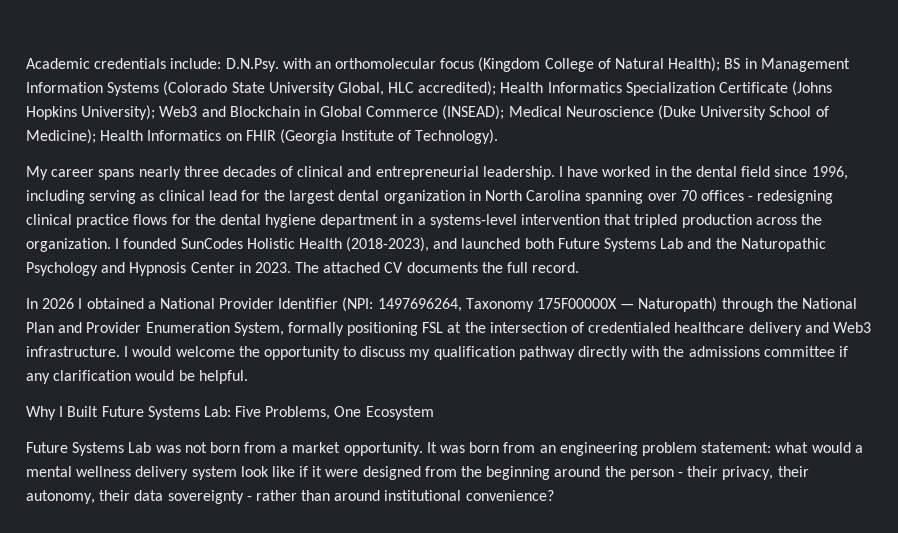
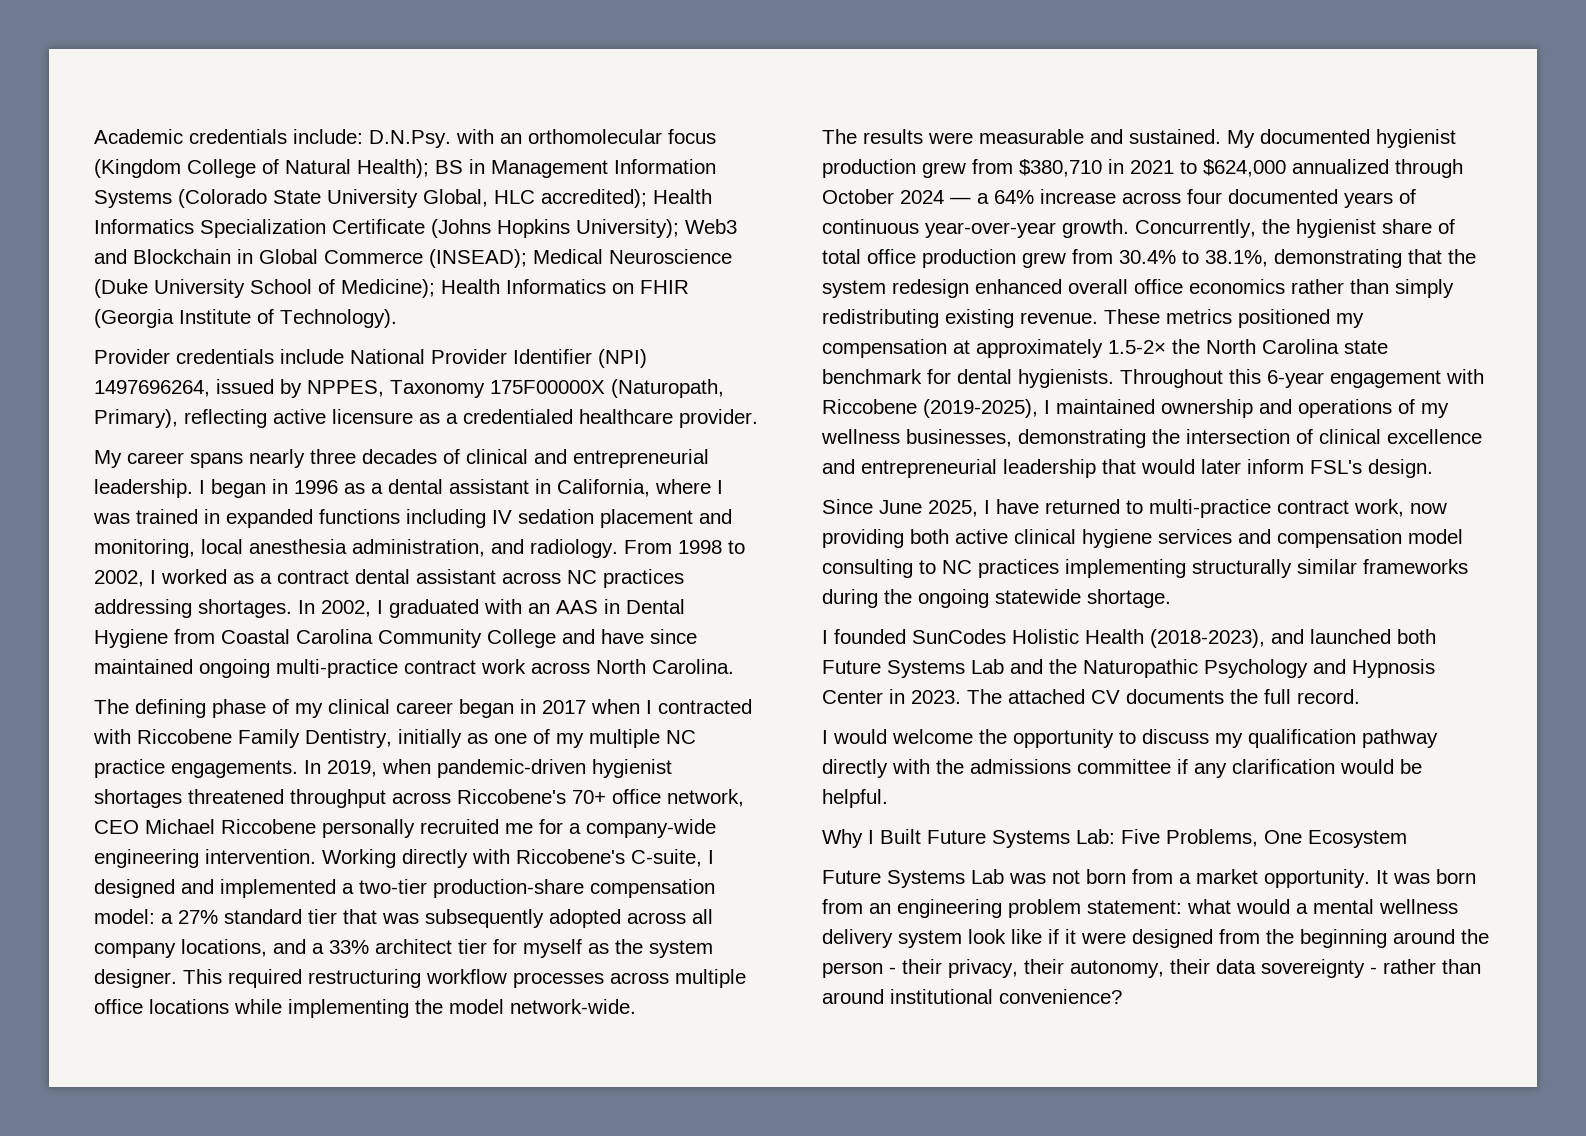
(499, 136) none -> [94,349,647,368] [94,379,724,398] [94,409,758,428] // Provider credentials include National Provider Identifier (NPI) 1497696264, issued by NPPES, Taxonomy 175F00000X (Naturopath, Primary), reflecting active licensure as a credentialed healthcare provider.
[567,166,848,180] [26,190,834,204] [26,214,822,228] [26,238,111,252] have worked in the dental field since 1996, including serving as clinical lead for the largest dental organization in North Carolina spanning over 70 offices - redesigning clinical practice flows for the dental hygiene department in a systems-level intervention that tripled production across the organization. -> [211,479,723,498] [93,509,732,528] [94,539,745,558] [94,569,684,588] [94,599,685,618] [94,629,697,648] [94,659,734,678] [94,699,752,718] [93,729,696,748] [94,759,672,778] [94,789,744,808] [94,819,716,838] [94,849,714,868] [94,879,715,898] [94,909,713,928] [94,939,713,958] [94,969,746,988] [94,999,636,1018] [822,129,1456,148] [822,159,1463,178] [822,189,1416,208] [822,219,1455,238] [822,249,1476,268] [822,279,1454,298] [822,309,1364,328] [822,339,1388,358] [822,369,1484,388] [822,399,1449,418] [821,429,1482,448] [822,459,1433,478] [822,499,1447,518] [822,529,1463,548] [822,559,1468,578] [822,589,1171,608] began in 1996 as a dental assistant in California, where I was trained in expanded functions including IV sedation placement and monitoring, local anesthesia administration, and radiology. From 1998 to 2002, I worked as a contract dental assistant across NC practices addressing shortages. In 2002, I graduated with an AAS in Dental Hygiene from Coastal Carolina Community College and have since maintained ongoing multi-practice contract work across North Carolina. // The defining phase of my clinical career began in 2017 when I contracted with Riccobene Family Dentistry, initially as one of my multiple NC practice engagements. In 2019, when pandemic-driven hygienist shortages threatened throughput across Riccobene's 70+ office network, CEO Michael Riccobene personally recruited me for a company-wide engineering intervention. Working directly with Riccobene's C-suite, I designed and implemented a two-tier production-share compensation model: a 27% standard tier that was subsequently adopted across all company locations, and a 33% architect tier for myself as the system designer. This required restructuring workflow processes across multiple office locations while implementing the model network-wide. // The results were measurable and sustained. My documented hygienist production grew from $380,710 in 2021 to $624,000 annualized through October 2024 — a 64% increase across four documented years of continuous year-over-year growth. Concurrently, the hygienist share of total office production grew from 30.4% to 38.1%, demonstrating that the system redesign enhanced overall office economics rather than simply redistributing existing revenue. These metrics positioned my compensation at approximately 1.5-2× the North Carolina state benchmark for dental hygienists. Throughout this 6-year engagement with Riccobene (2019-2025), I maintained ownership and operations of my wellness businesses, demonstrating the intersection of clinical excellence and entrepreneurial leadership that would later inform FSL's design. // Since June 2025, I have returned to multi-practice contract work, now providing both active clinical hygiene services and compensation model consulting to NC practices implementing structurally similar frameworks during the ongoing statewide shortage. //
[26,297,857,312] [26,322,871,336] [26,346,120,357] In 2026 I obtained a National Provider Identifier (NPI: 1497696264, Taxonomy 175F00000X — Naturopath) through the National Plan and Provider Enumeration System, formally positioning FSL at the intersection of credentialed healthcare delivery and Web3 infrastructure. -> (1360, 696) none

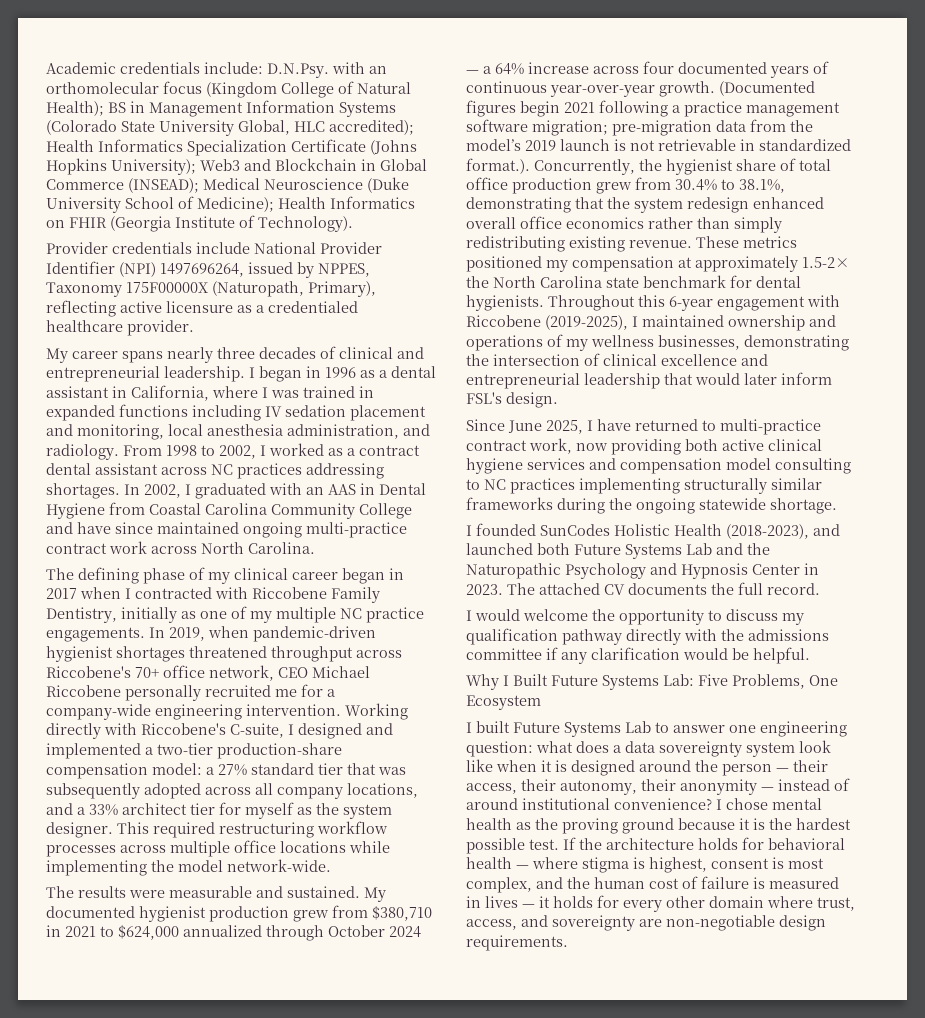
(1129, 228) none -> [719,81,815,96] [466,100,840,117] [466,119,813,136] [466,139,851,151] [466,158,530,174] (Documented figures begin 2021 following a practice management software migration; pre-migration data from the model’s 2019 launch is not retrievable in standardized format.).
[822,869,1476,888] [822,899,1458,918] [822,929,1489,948] [822,959,1481,978] [822,989,1122,1004] Future Systems Lab was not born from a market opportunity. It was born from an engineering problem statement: what would a mental wellness delivery system look like if it were designed from the beginning around the person - their privacy, their autonomy, their data sovereignty - rather than around institutional convenience? -> [466,721,847,737] [466,740,831,757] [466,759,828,776] [466,778,850,795] [466,798,822,810] [466,818,851,834] [466,837,845,854] [466,857,824,873] [466,876,839,893] [466,895,855,912] [466,915,826,931] [466,935,568,951] I built Future Systems Lab to answer one engineering question: what does a data sovereignty system look like when it is designed around the person — their access, their autonomy, their anonymity — instead of around institutional convenience? I chose mental health as the proving ground because it is the hardest possible test. If the architecture holds for behavioral health — where stigma is highest, consent is most complex, and the human cost of failure is measured in lives — it holds for every other domain where trust, access, and sovereignty are non-negotiable design requirements.

